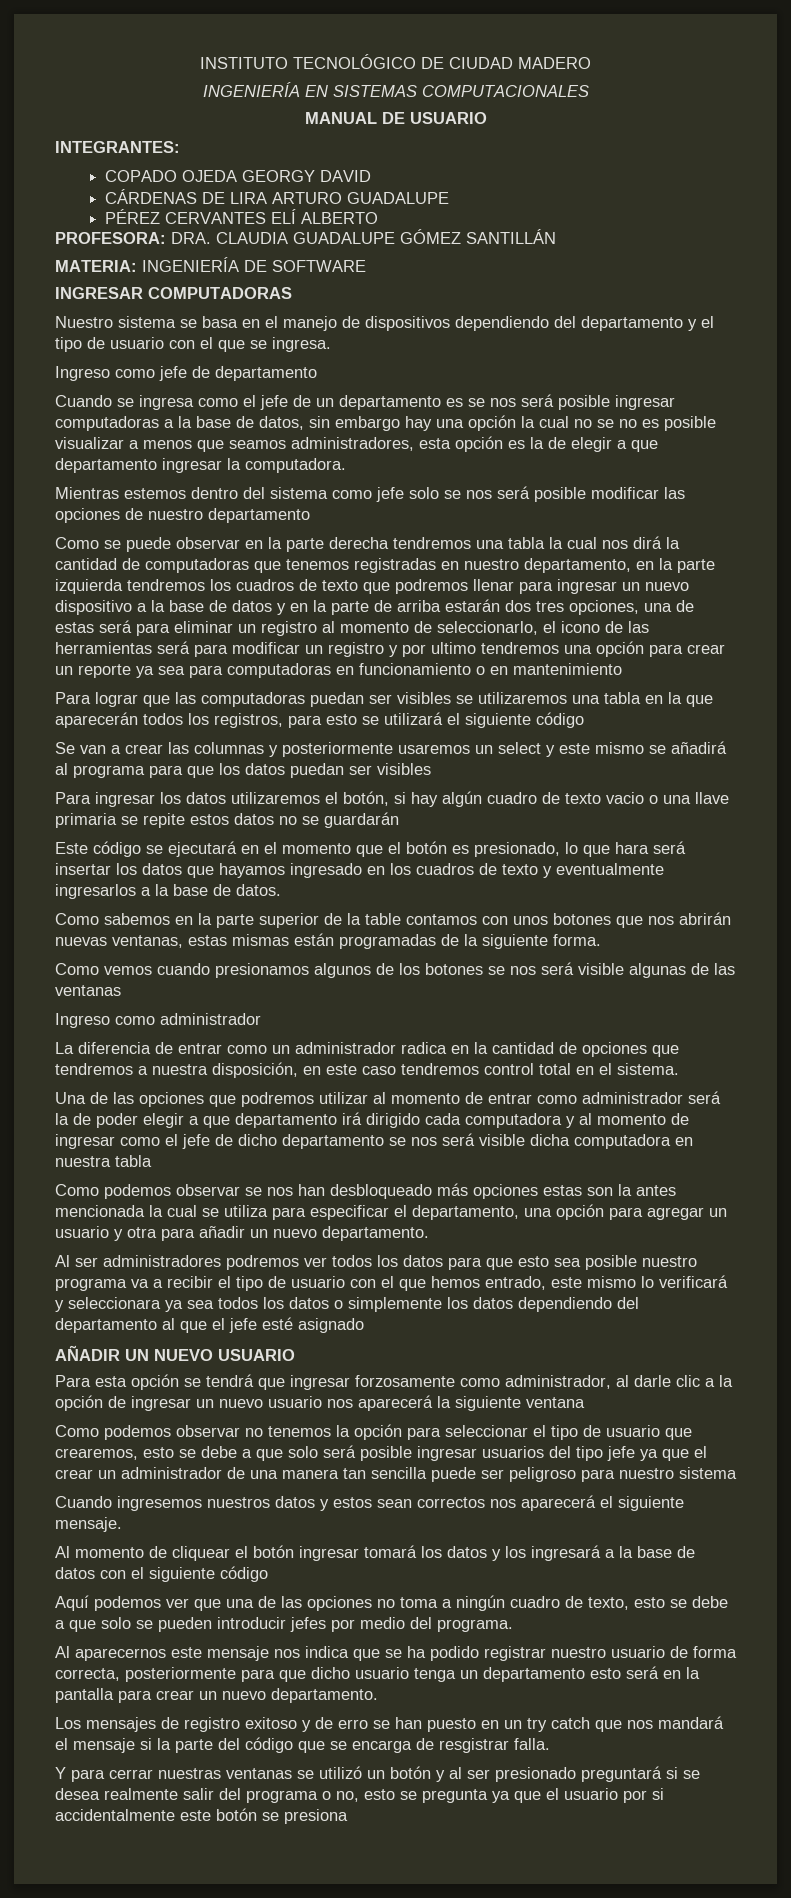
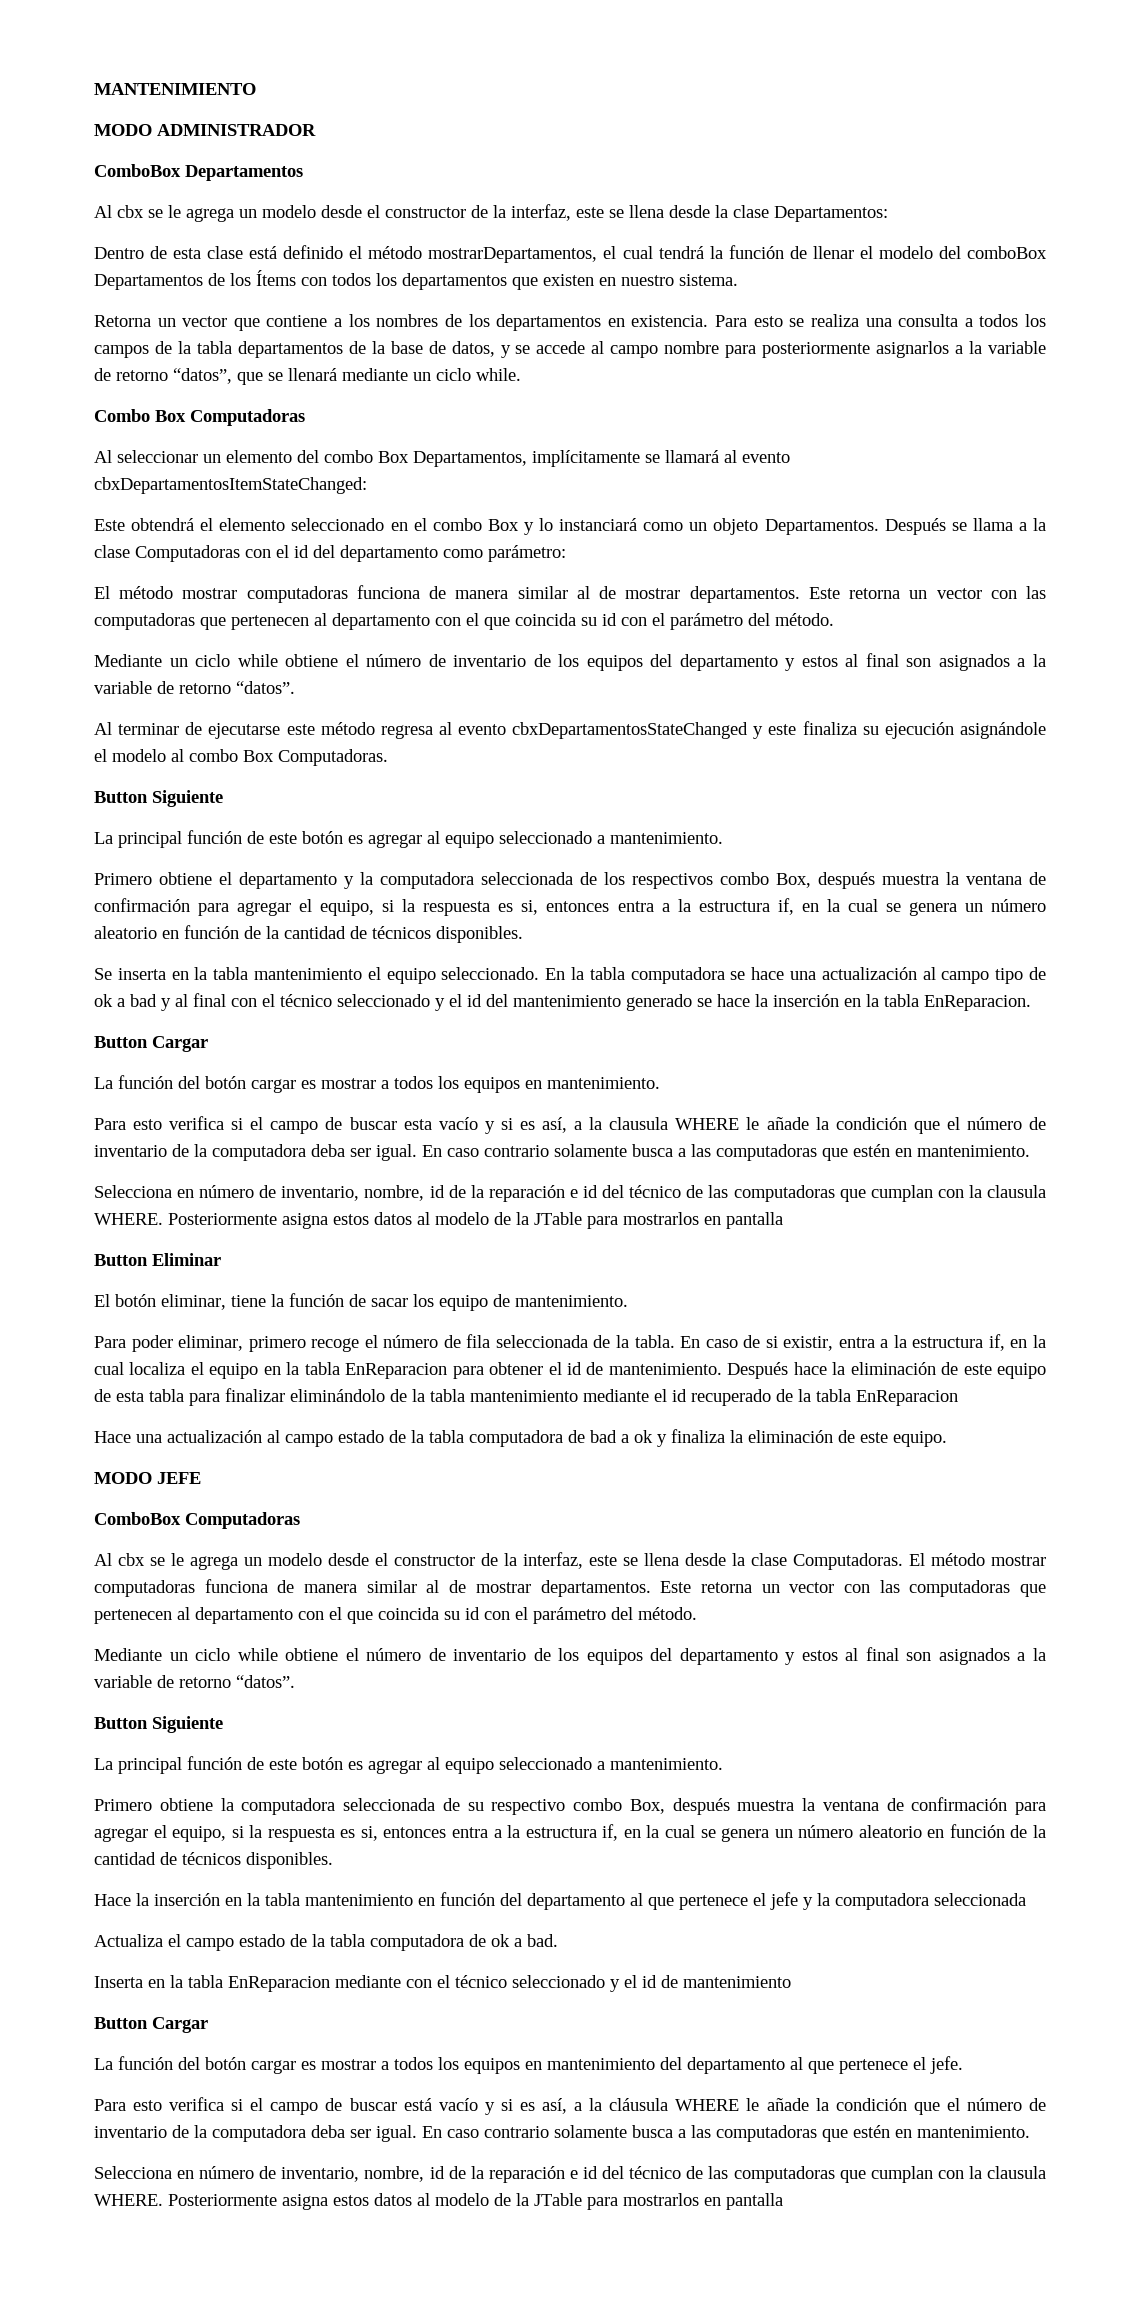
[200,54,591,69] [202,82,589,97] [304,112,487,124] [55,141,180,153] [104,170,371,182] [104,189,449,204] [104,209,378,224] [55,229,556,244] [55,257,366,272] [55,287,292,299] [55,316,714,331] [55,337,331,352] [55,366,317,381] [55,394,675,410] [55,415,716,431] [55,436,658,452] [55,458,346,473] [55,486,685,502] [55,508,310,523] [55,536,680,552] [55,558,715,573] [55,579,689,594] [55,599,694,615] [55,620,649,636] [55,641,725,657] [55,663,622,678] [55,692,713,707] [55,712,584,728] [55,741,727,757] [55,763,431,778] [55,791,729,807] [55,812,399,828] [55,841,686,857] [55,863,664,878] [55,884,281,899] [55,912,731,928] [55,933,601,949] [55,962,735,978] [55,985,121,996] [55,1013,261,1028] [55,1042,679,1057] [55,1062,679,1078] [55,1091,721,1107] [55,1112,689,1128] [55,1133,693,1149] [55,1155,152,1167] [55,1183,676,1199] [55,1204,727,1220] [55,1226,429,1241] [55,1255,697,1270] [55,1275,728,1291] [55,1297,639,1312] [55,1317,364,1333] [55,1345,295,1361] [55,1374,733,1390] [55,1395,585,1411] [55,1424,692,1440] [55,1445,707,1461] [55,1467,737,1482] [55,1495,684,1511] [55,1517,122,1532] [55,1545,695,1561] [55,1566,268,1582] [55,1595,728,1611] [55,1617,513,1632] [55,1646,737,1661] [55,1666,700,1682] [55,1688,378,1703] [55,1716,724,1732] [55,1737,550,1753] [55,1766,700,1782] [55,1788,664,1803] [55,1808,348,1824] INSTITUTO TECNOLÓGICO DE CIUDAD MADERO // INGENIERÍA EN SISTEMAS COMPUTACIONALES // MANUAL DE USUARIO // INTEGRANTES: // COPADO OJEDA GEORGY DAVID // CÁRDENAS DE LIRA ARTURO GUADALUPE // PÉREZ CERVANTES ELÍ ALBERTO // PROFESORA: DRA. CLAUDIA GUADALUPE GÓMEZ SANTILLÁN // MATERIA: INGENIERÍA DE SOFTWARE // INGRESAR COMPUTADORAS // Nuestro sistema se basa en el manejo de dispositivos dependiendo del departamento y el tipo de usuario con el que se ingresa. // Ingreso como jefe de departamento // Cuando se ingresa como el jefe de un departamento es se nos será posible ingresar computadoras a la base de datos, sin embargo hay una opción la cual no se no es posible visualizar a menos que seamos administradores, esta opción es la de elegir a que departamento ingresar la computadora. // Mientras estemos dentro del sistema como jefe solo se nos será posible modificar las opciones de nuestro departamento // Como se puede observar en la parte derecha tendremos una tabla la cual nos dirá la cantidad de computadoras que tenemos registradas en nuestro departamento, en la parte izquierda tendremos los cuadros de texto que podremos llenar para ingresar un nuevo dispositivo a la base de datos y en la parte de arriba estarán dos tres opciones, una de estas será para eliminar un registro al momento de seleccionarlo, el icono de las herramientas será para modificar un registro y por ultimo tendremos una opción para crear un reporte ya sea para computadoras en funcionamiento o en mantenimiento // Para lograr que las computadoras puedan ser visibles se utilizaremos una tabla en la que aparecerán todos los registros, para esto se utilizará el siguiente código // Se van a crear las columnas y posteriormente usaremos un select y este mismo se añadirá al programa para que los datos puedan ser visibles // Para ingresar los datos utilizaremos el botón, si hay algún cuadro de texto vacio o una llave primaria se repite estos datos no se guardarán // Este código se ejecutará en el momento que el botón es presionado, lo que hara será insertar los datos que hayamos ingresado en los cuadros de texto y eventualmente ingresarlos a la base de datos. // Como sabemos en la parte superior de la table contamos con unos botones que nos abrirán nuevas ventanas, estas mismas están programadas de la siguiente forma. // Como vemos cuando presionamos algunos de los botones se nos será visible algunas de las ventanas // Ingreso como administrador // La diferencia de entrar como un administrador radica en la cantidad de opciones que tendremos a nuestra disposición, en este caso tendremos control total en el sistema. // Una de las opciones que podremos utilizar al momento de entrar como administrador será la de poder elegir a que departamento irá dirigido cada computadora y al momento de ingresar como el jefe de dicho departamento se nos será visible dicha computadora en nuestra tabla // Como podemos observar se nos han desbloqueado más opciones estas son la antes mencionada la cual se utiliza para especificar el departamento, una opción para agregar un usuario y otra para añadir un nuevo departamento. // Al ser administradores podremos ver todos los datos para que esto sea posible nuestro programa va a recibir el tipo de usuario con el que hemos entrado, este mismo lo verificará y seleccionara ya sea todos los datos o simplemente los datos dependiendo del departamento al que el jefe esté asignado // AÑADIR UN NUEVO USUARIO // Para esta opción se tendrá que ingresar forzosamente como administrador, al darle clic a la opción de ingresar un nuevo usuario nos aparecerá la siguiente ventana // Como podemos observar no tenemos la opción para seleccionar el tipo de usuario que crearemos, esto se debe a que solo será posible ingresar usuarios del tipo jefe ya que el crear un administrador de una manera tan sencilla puede ser peligroso para nuestro sistema // Cuando ingresemos nuestros datos y estos sean correctos nos aparecerá el siguiente mensaje. // Al momento de cliquear el botón ingresar tomará los datos y los ingresará a la base de datos con el siguiente código // Aquí podemos ver que una de las opciones no toma a ningún cuadro de texto, esto se debe a que solo se pueden introducir jefes por medio del programa. // Al aparecernos este mensaje nos indica que se ha podido registrar nuestro usuario de forma correcta, posteriormente para que dicho usuario tenga un departamento esto será en la pantalla para crear un nuevo departamento. // Los mensajes de registro exitoso y de erro se han puesto en un try catch que nos mandará el mensaje si la parte del código que se encarga de resgistrar falla. // Y para cerrar nuestras ventanas se utilizó un botón y al ser presionado preguntará si se desea realmente salir del programa o no, esto se pregunta ya que el usuario por si accidentalmente este botón se presiona -> [94,83,256,95] [94,124,316,136] [94,164,303,181] [94,204,888,222] [94,245,1048,263] [94,270,738,290] [94,314,1046,331] [94,341,1046,358] [94,368,521,385] [94,409,305,426] [94,450,790,467] [94,477,367,494] [94,518,1047,535] [94,545,566,562] [94,585,1047,603] [94,613,834,630] [94,653,1046,671] [94,681,295,694] [94,721,1046,739] [94,749,388,766] [94,790,223,807] [94,830,723,848] [94,872,1046,889] [94,898,1046,916] [94,925,523,943] [94,967,1046,984] [94,993,1031,1011] [94,1036,208,1052] [94,1075,660,1093] [94,1116,1047,1134] [94,1144,1030,1161] [94,1185,1046,1202] [94,1212,783,1229] [94,1253,221,1266] [94,1293,628,1311] [94,1334,1046,1352] [94,1362,1047,1379] [94,1388,958,1406] [94,1429,947,1447] [94,1472,201,1484] [94,1512,300,1529] [94,1552,1046,1570] [94,1579,1046,1597] [94,1607,697,1624] [94,1647,1046,1665] [94,1675,295,1688] [94,1716,223,1733] [94,1756,723,1774] [94,1797,1046,1815] [94,1824,1046,1842] [94,1852,333,1869] [94,1892,1026,1910] [94,1934,558,1951] [94,1975,791,1992] [94,2017,208,2033] [94,2056,963,2074] [94,2097,1047,2115] [94,2125,1030,2142] [94,2166,1046,2183] [94,2193,783,2210] MANTENIMIENTO // MODO ADMINISTRADOR // ComboBox Departamentos // Al cbx se le agrega un modelo desde el constructor de la interfaz, este se llena desde la clase Departamentos: // Dentro de esta clase está definido el método mostrarDepartamentos, el cual tendrá la función de llenar el modelo del comboBox Departamentos de los Ítems con todos los departamentos que existen en nuestro sistema. // Retorna un vector que contiene a los nombres de los departamentos en existencia. Para esto se realiza una consulta a todos los campos de la tabla departamentos de la base de datos, y se accede al campo nombre para posteriormente asignarlos a la variable de retorno “datos”, que se llenará mediante un ciclo while. // Combo Box Computadoras // Al seleccionar un elemento del combo Box Departamentos, implícitamente se llamará al evento cbxDepartamentosItemStateChanged: // Este obtendrá el elemento seleccionado en el combo Box y lo instanciará como un objeto Departamentos. Después se llama a la clase Computadoras con el id del departamento como parámetro: // El método mostrar computadoras funciona de manera similar al de mostrar departamentos. Este retorna un vector con las computadoras que pertenecen al departamento con el que coincida su id con el parámetro del método. // Mediante un ciclo while obtiene el número de inventario de los equipos del departamento y estos al final son asignados a la variable de retorno “datos”. // Al terminar de ejecutarse este método regresa al evento cbxDepartamentosStateChanged y este finaliza su ejecución asignándole el modelo al combo Box Computadoras. // Button Siguiente // La principal función de este botón es agregar al equipo seleccionado a mantenimiento. // Primero obtiene el departamento y la computadora seleccionada de los respectivos combo Box, después muestra la ventana de confirmación para agregar el equipo, si la respuesta es si, entonces entra a la estructura if, en la cual se genera un número aleatorio en función de la cantidad de técnicos disponibles. // Se inserta en la tabla mantenimiento el equipo seleccionado. En la tabla computadora se hace una actualización al campo tipo de ok a bad y al final con el técnico seleccionado y el id del mantenimiento generado se hace la inserción en la tabla EnReparacion. // Button Cargar // La función del botón cargar es mostrar a todos los equipos en mantenimiento. // Para esto verifica si el campo de buscar esta vacío y si es así, a la clausula WHERE le añade la condición que el número de inventario de la computadora deba ser igual. En caso contrario solamente busca a las computadoras que estén en mantenimiento. // Selecciona en número de inventario, nombre, id de la reparación e id del técnico de las computadoras que cumplan con la clausula WHERE. Posteriormente asigna estos datos al modelo de la JTable para mostrarlos en pantalla // Button Eliminar // El botón eliminar, tiene la función de sacar los equipo de mantenimiento. // Para poder eliminar, primero recoge el número de fila seleccionada de la tabla. En caso de si existir, entra a la estructura if, en la cual localiza el equipo en la tabla EnReparacion para obtener el id de mantenimiento. Después hace la eliminación de este equipo de esta tabla para finalizar eliminándolo de la tabla mantenimiento mediante el id recuperado de la tabla EnReparacion // Hace una actualización al campo estado de la tabla computadora de bad a ok y finaliza la eliminación de este equipo. // MODO JEFE // ComboBox Computadoras // Al cbx se le agrega un modelo desde el constructor de la interfaz, este se llena desde la clase Computadoras. El método mostrar computadoras funciona de manera similar al de mostrar departamentos. Este retorna un vector con las computadoras que pertenecen al departamento con el que coincida su id con el parámetro del método. // Mediante un ciclo while obtiene el número de inventario de los equipos del departamento y estos al final son asignados a la variable de retorno “datos”. // Button Siguiente // La principal función de este botón es agregar al equipo seleccionado a mantenimiento. // Primero obtiene la computadora seleccionada de su respectivo combo Box, después muestra la ventana de confirmación para agregar el equipo, si la respuesta es si, entonces entra a la estructura if, en la cual se genera un número aleatorio en función de la cantidad de técnicos disponibles. // Hace la inserción en la tabla mantenimiento en función del departamento al que pertenece el jefe y la computadora seleccionada // Actualiza el campo estado de la tabla computadora de ok a bad. // Inserta en la tabla EnReparacion mediante con el técnico seleccionado y el id de mantenimiento // Button Cargar // La función del botón cargar es mostrar a todos los equipos en mantenimiento del departamento al que pertenece el jefe. // Para esto verifica si el campo de buscar está vacío y si es así, a la cláusula WHERE le añade la condición que el número de inventario de la computadora deba ser igual. En caso contrario solamente busca a las computadoras que estén en mantenimiento. // Selecciona en número de inventario, nombre, id de la reparación e id del técnico de las computadoras que cumplan con la clausula WHERE. Posteriormente asigna estos datos al modelo de la JTable para mostrarlos en pantalla

